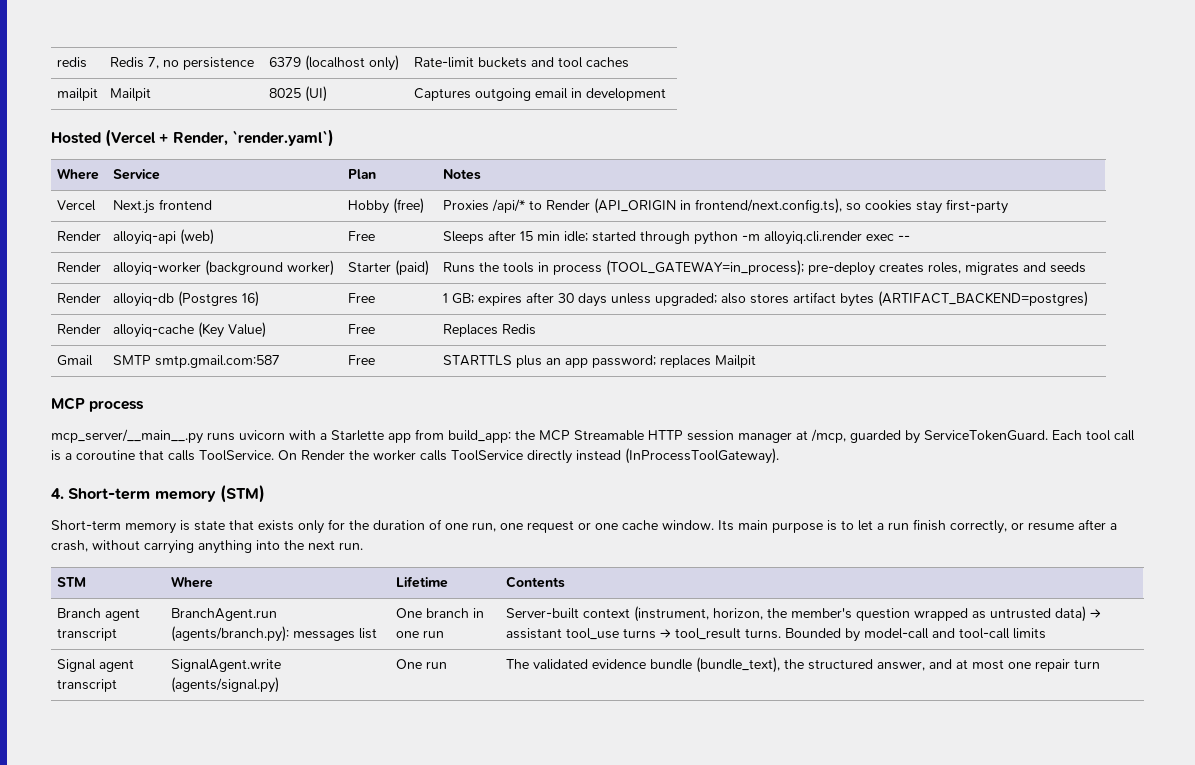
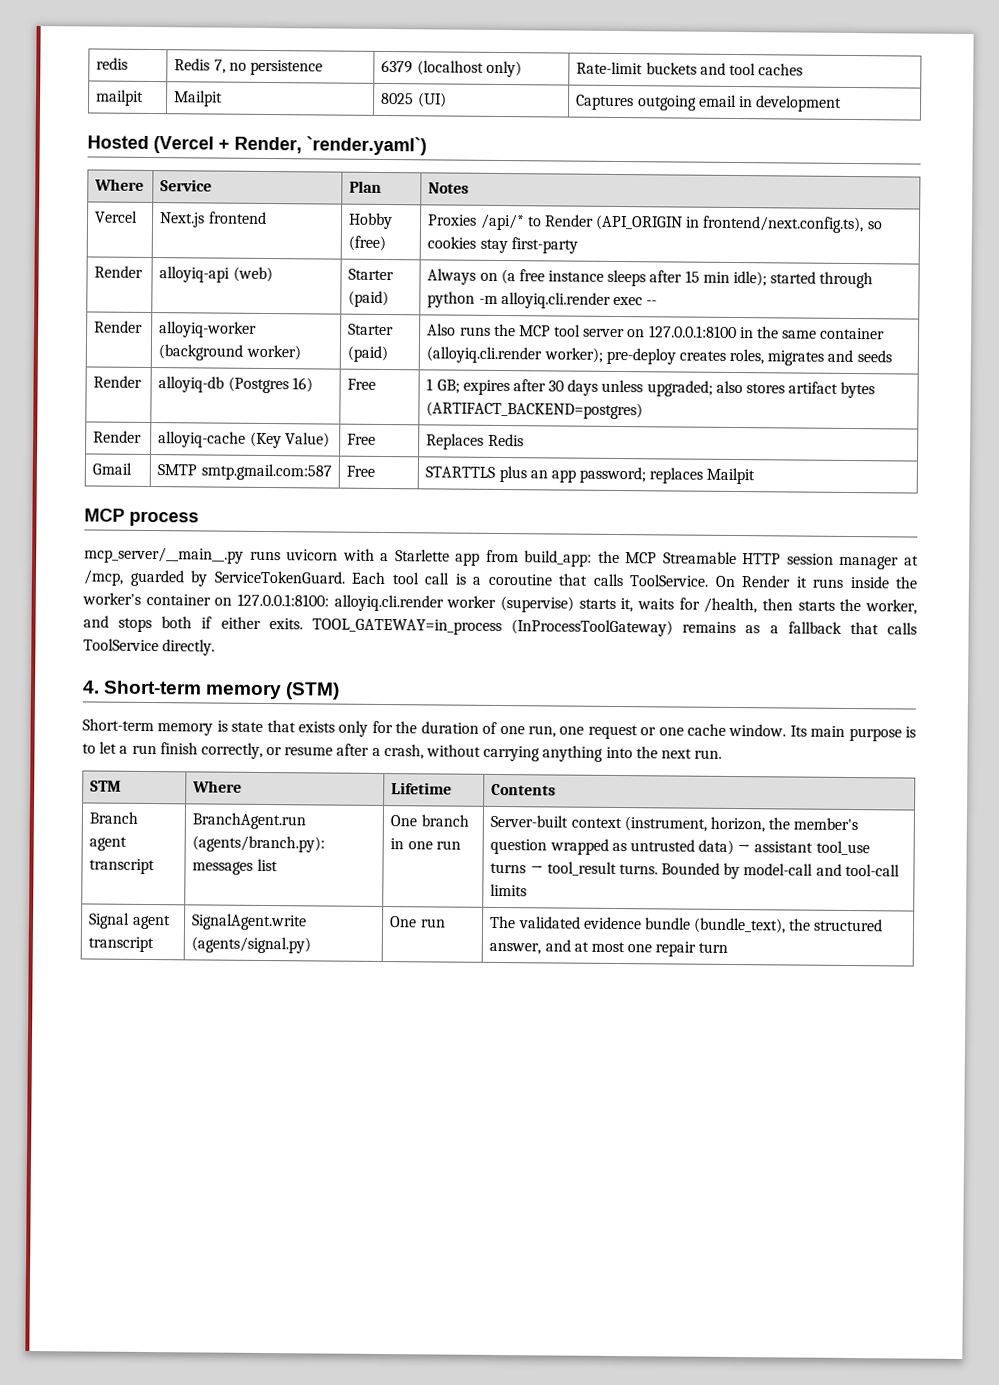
[347,231,375,241] [442,231,484,244] Free | Sleeps -> [348,268,395,281] [348,290,390,308] [427,268,647,287] Starter (paid) | Always on (a free instance sleeps
[563,231,588,242] idle; -> [733,270,768,287] idle);
[442,260,804,276] Runs the tools in process (TOOL_GATEWAY=in_process); -> [427,323,886,340] [426,346,603,364] Also runs the MCP tool server on 127.0.0.1:8100 in the same container (alloyiq.cli.render worker);
[349,448,779,464] the worker calls ToolService directly instead (InProcessToolGateway). -> [795,575,918,589] [82,592,917,615] [83,615,918,637] [83,638,216,656] it runs inside the worker's container on 127.0.0.1:8100: alloyiq.cli.render worker (supervise) starts it, waits for /health, then starts the worker, and stops both if either exits. TOOL_GATEWAY=in_process (InProcessToolGateway) remains as a fallback that calls ToolService directly.

